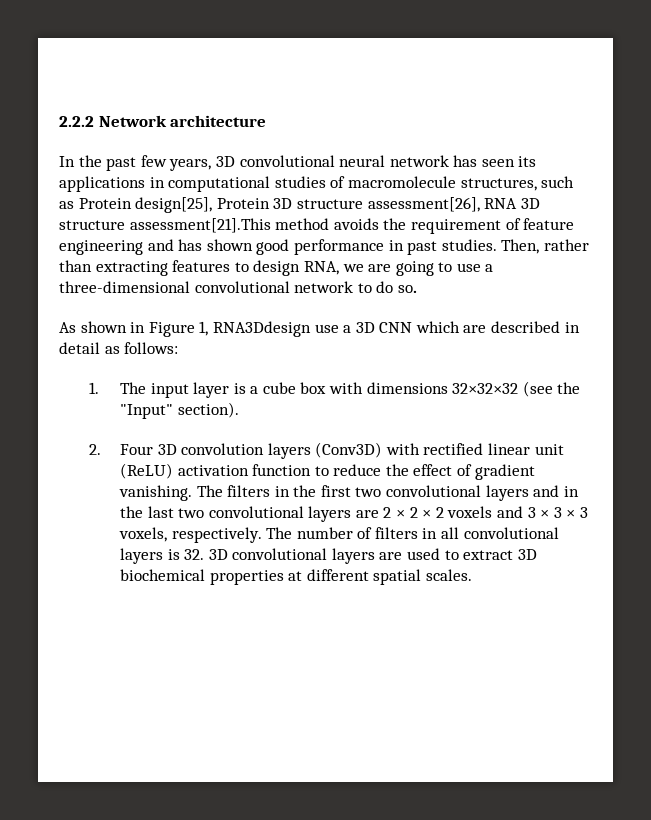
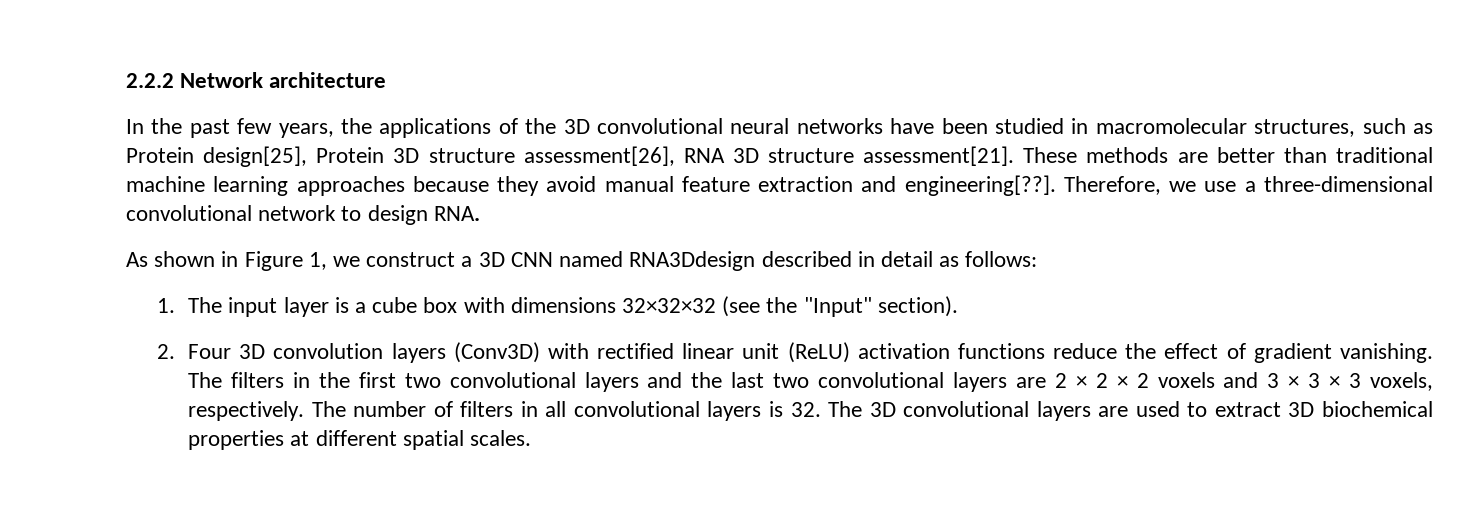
[215,155,537,167] [59,176,456,192] 3D convolutional neural network has seen its applications in computational studies of macromolecule -> [341,118,1247,138] the applications of the 3D convolutional neural networks have been studied in macromolecular
[129,218,575,234] [59,239,589,255] [59,260,453,276] assessment[21].This method avoids the requirement of feature engineering and has shown good performance in past studies. Then, rather than extracting features to design RNA, we are going to -> [863,146,1434,166] [126,175,1197,196] assessment[21]. These methods are better than traditional machine learning approaches because they avoid manual feature extraction and engineering[??]. Therefore, we
[376,281,417,293] do so. -> [367,205,480,225] design RNA.
[212,321,339,337] RNA3Ddesign use -> [333,252,456,267] we construct
[415,321,487,333] which are -> [559,251,756,271] named RNA3Ddesign
[252,464,329,476] function to -> [957,343,1045,359] functions
[563,486,579,497] in -> (683, 380) none
(205, 554) none -> [828,401,863,417] The

